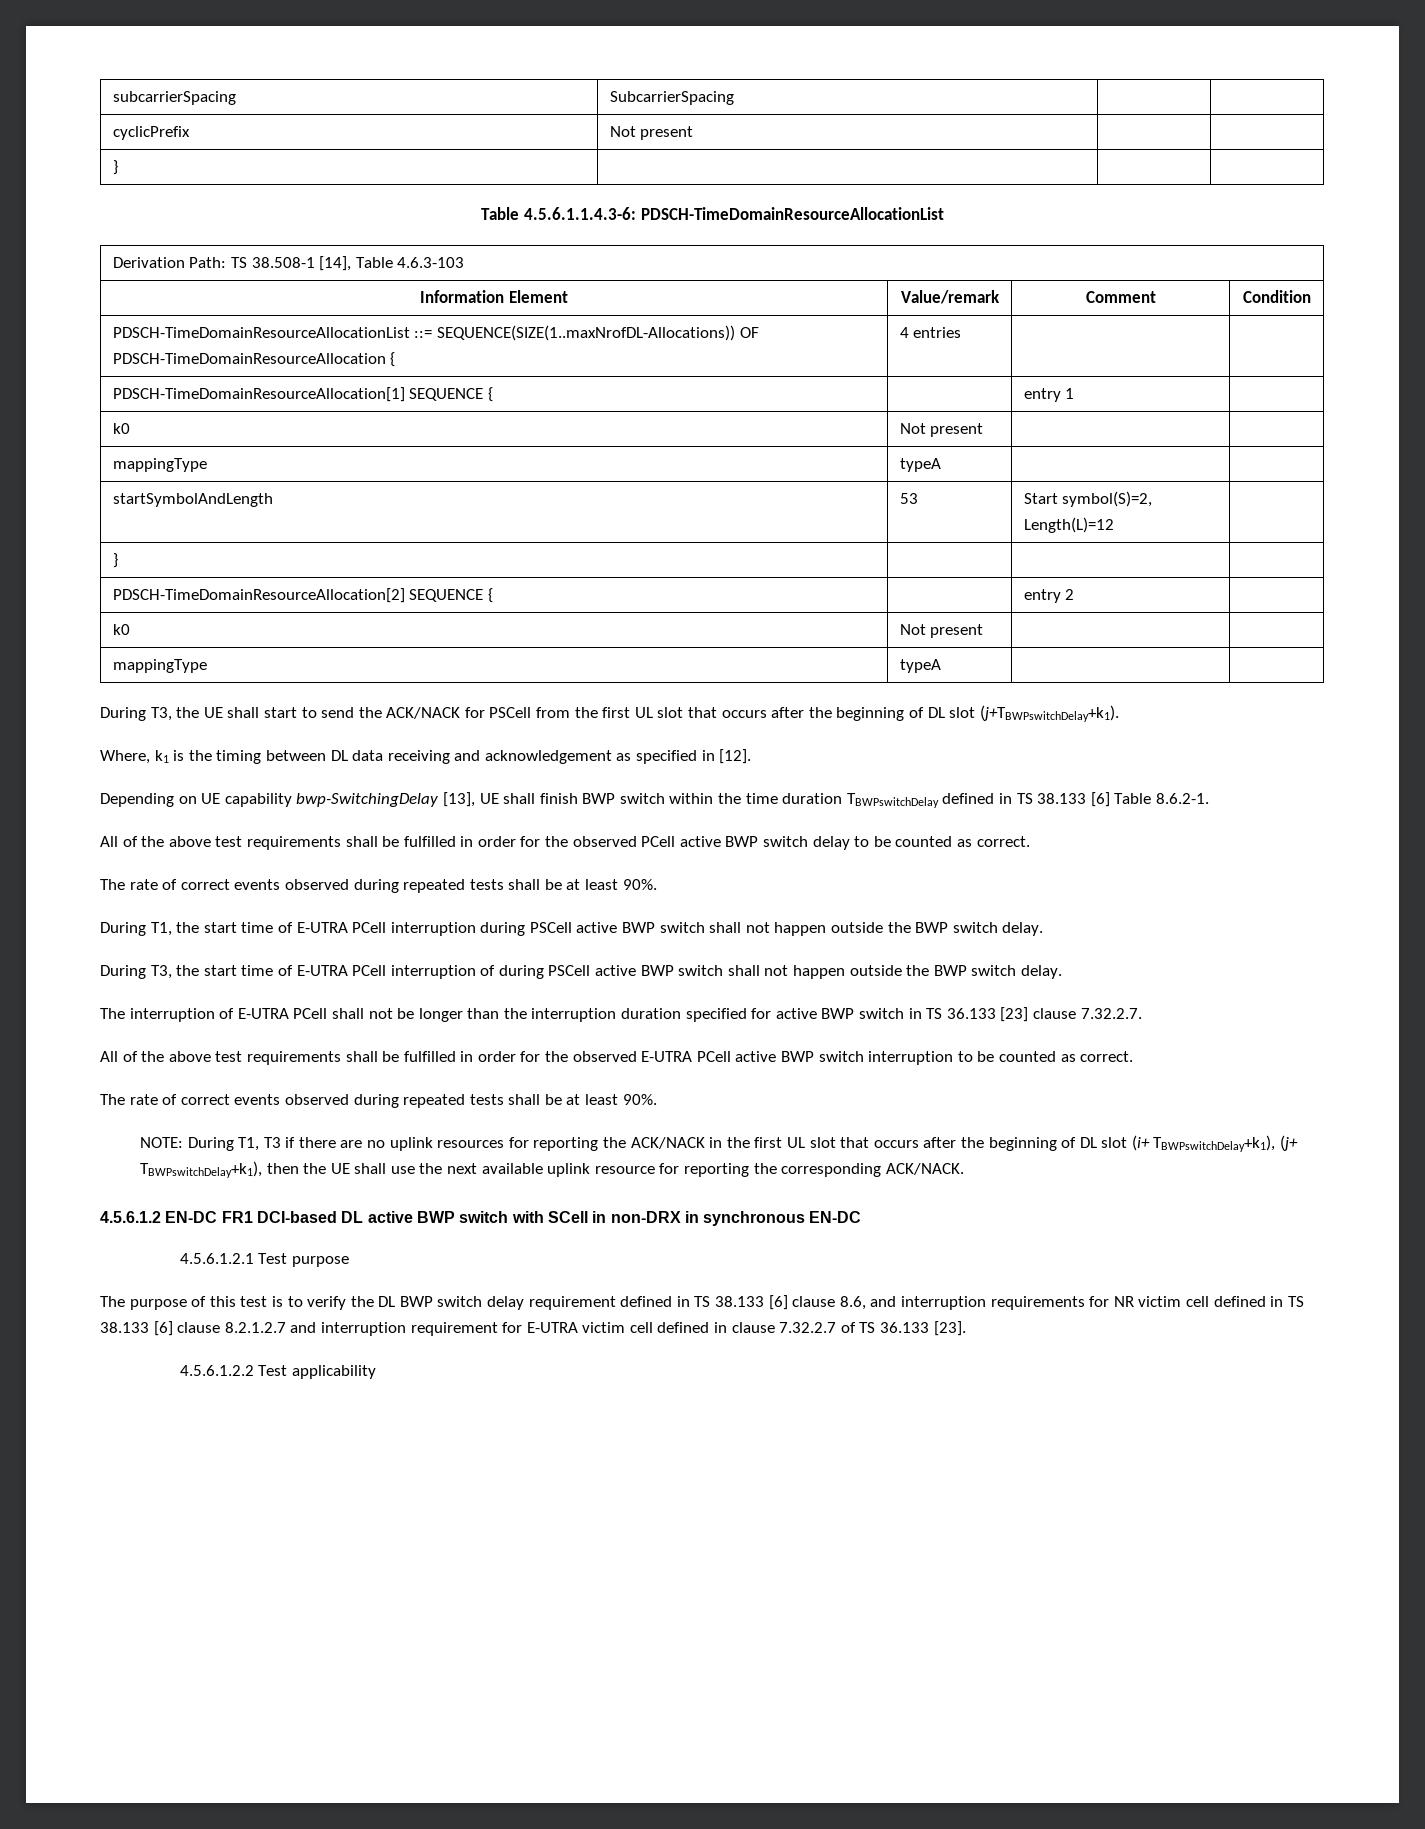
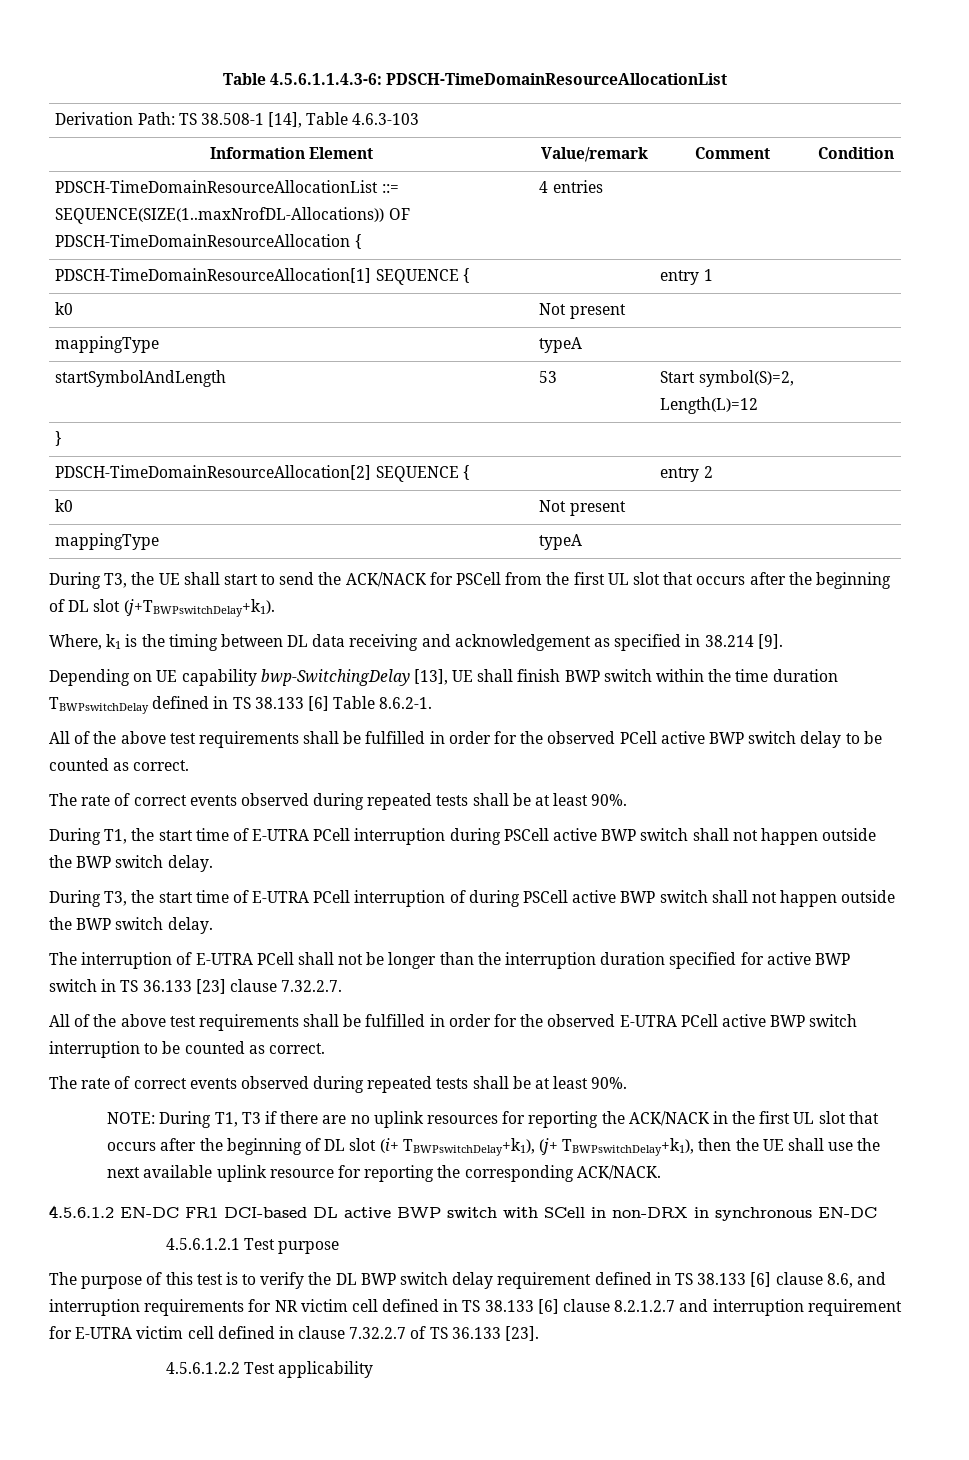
[112,91,236,105] [609,91,734,105] [112,126,190,140] [609,126,694,140] [112,160,118,175] subcarrierSpacing | SubcarrierSpacing | | // cyclicPrefix | Not present | | // } | | | // -> (222, 79) none
[719,749,752,764] [12]. -> [704,634,783,649] 38.214 [9].

